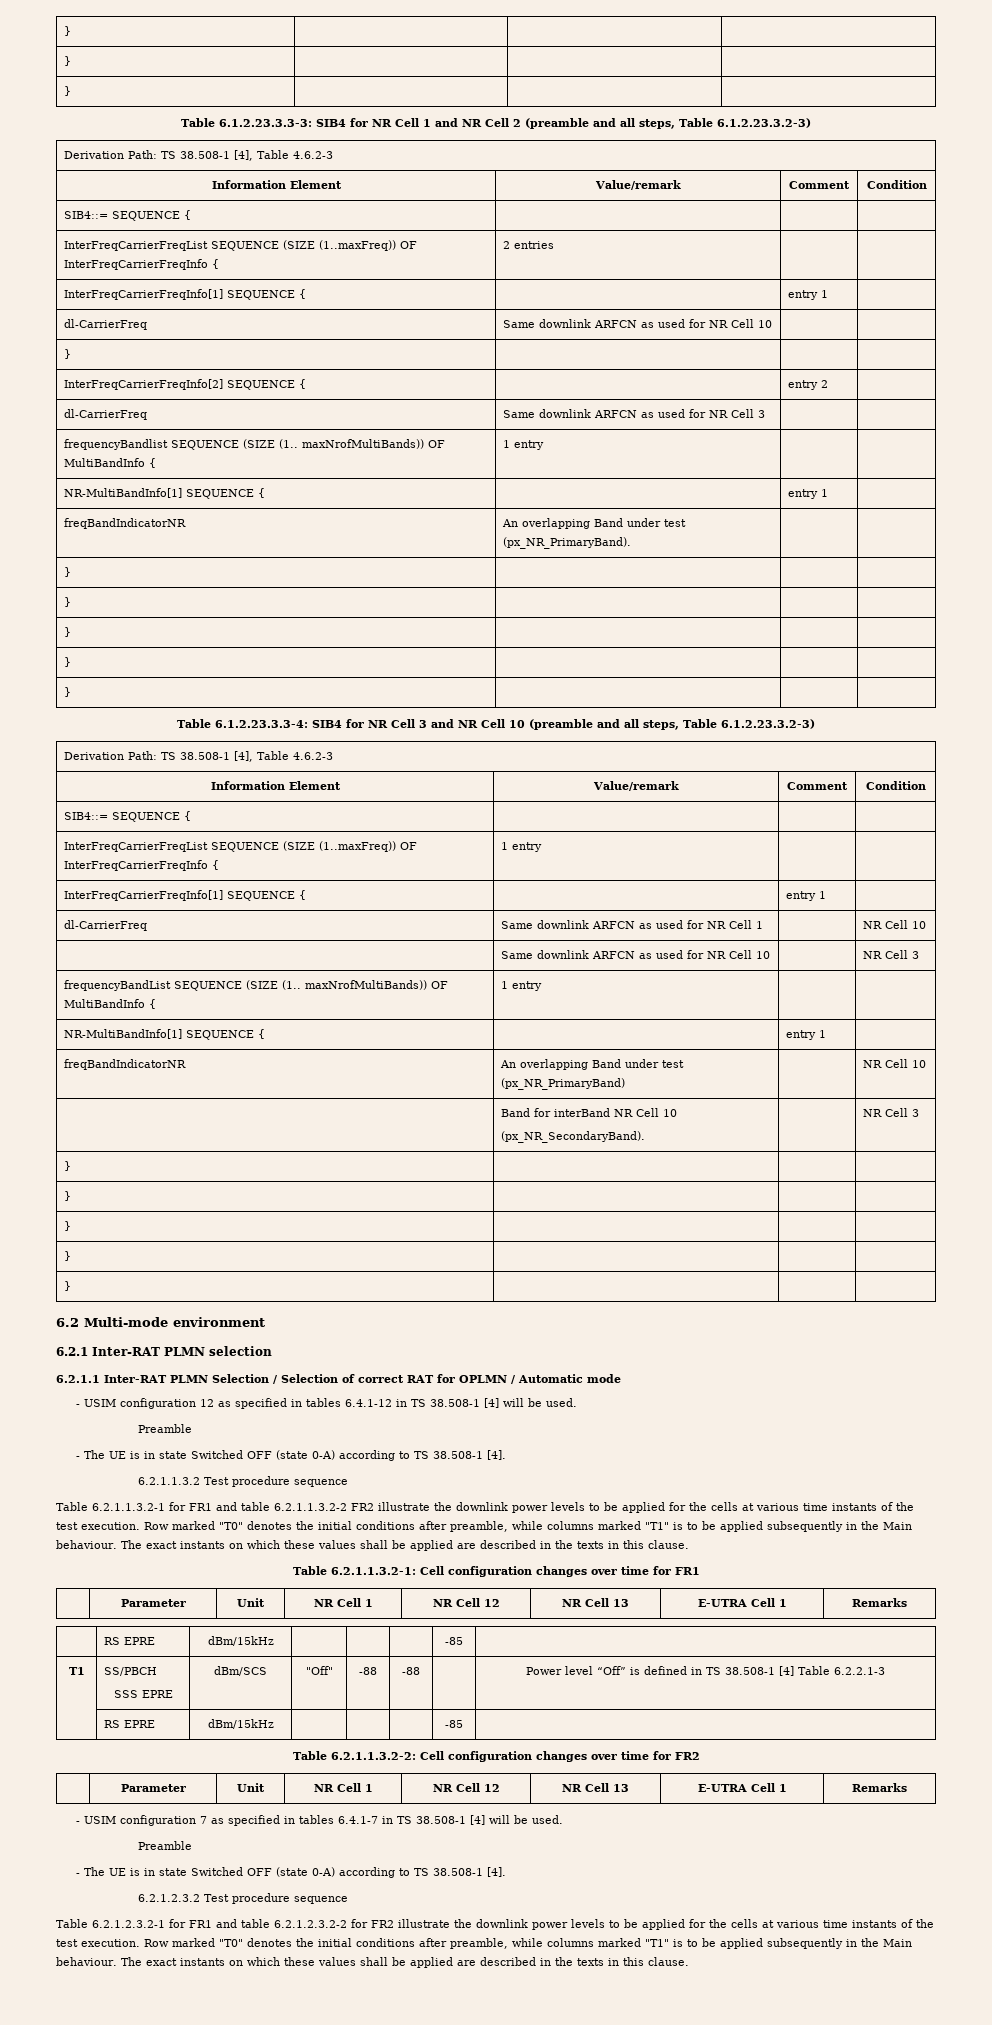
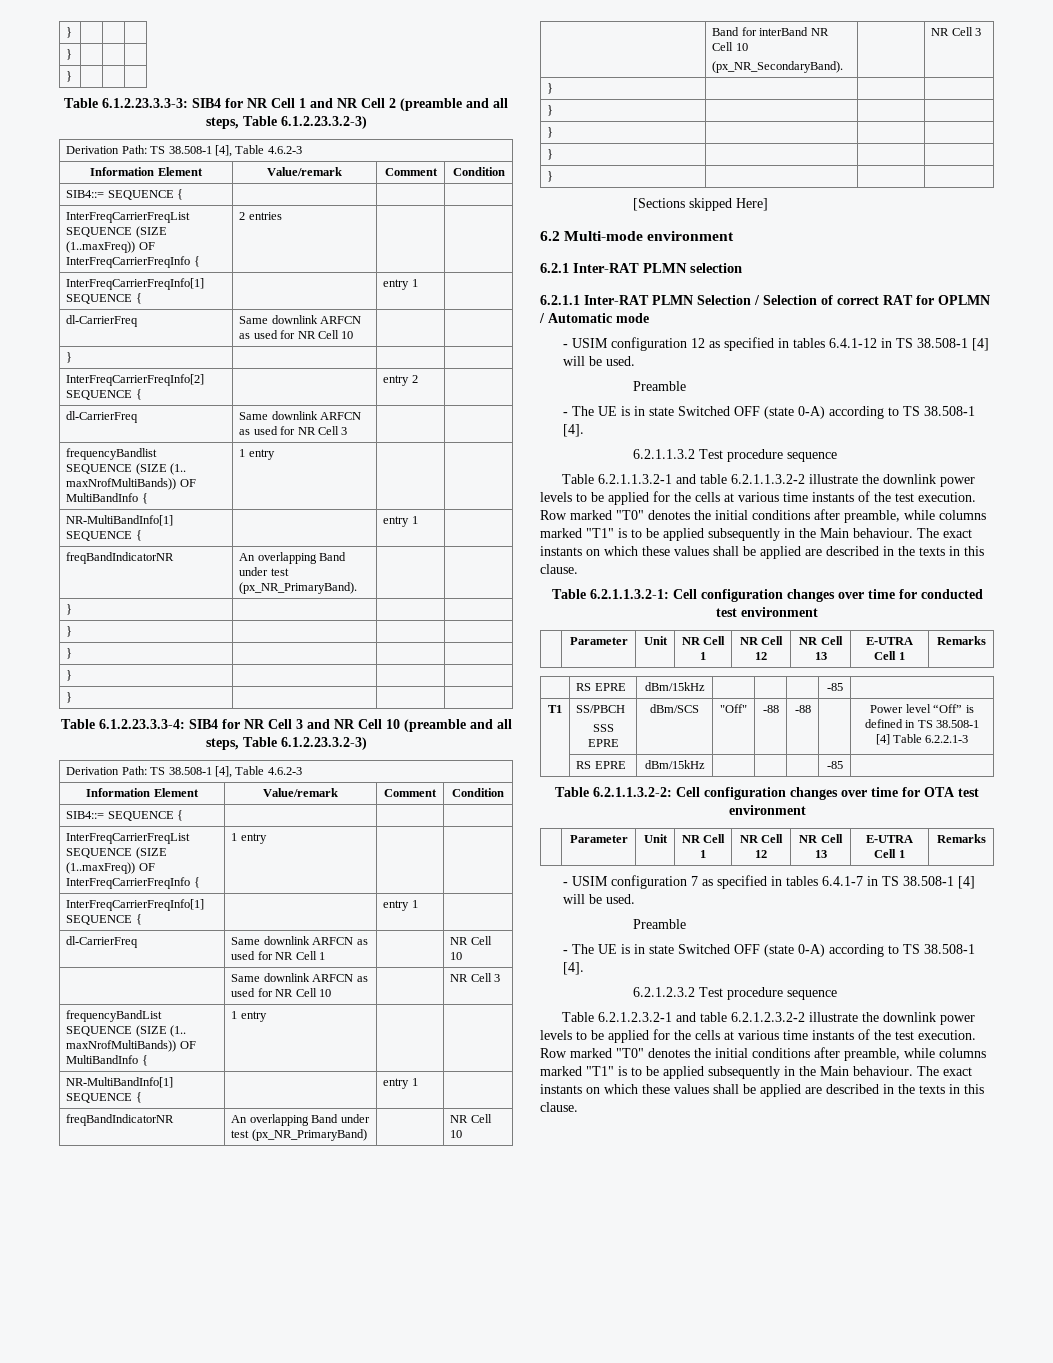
(72, 1286) none -> [633,198,769,211] // [Sections skipped Here]
[169,1502,212,1511] for FR1 -> (672, 479) none
[351,1503,374,1511] FR2 -> (805, 479) none
[674,1567,700,1575] FR1 -> [920,589,983,599] [716,607,818,617] conducted test environment
[674,1752,700,1760] FR2 -> [924,787,979,797] [728,805,806,815] OTA test environment
[169,1919,212,1928] for FR1 -> (672, 1017) none
[351,1919,394,1928] for FR2 -> (805, 1017) none

